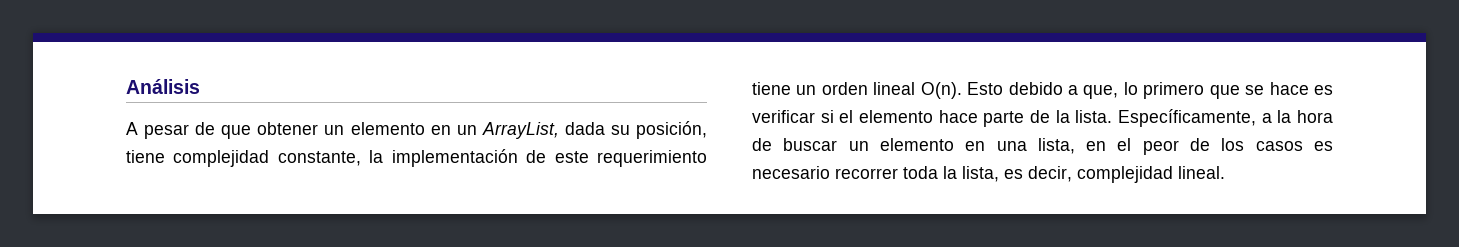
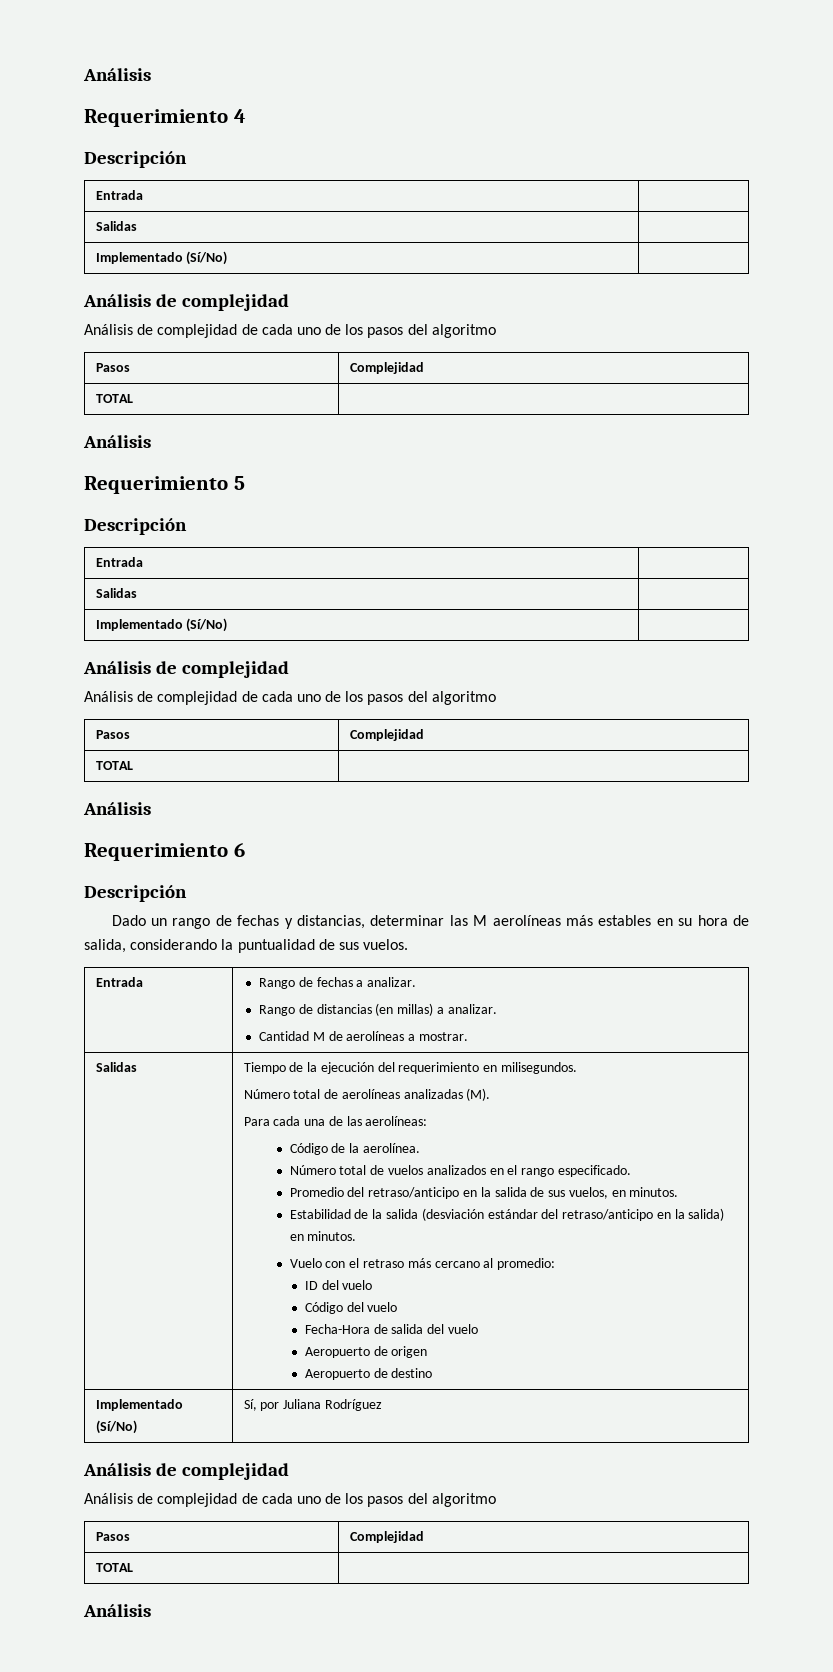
[126,79,200,94] [126,121,707,139] [126,149,707,167] [752,82,1333,99] [752,109,1333,127] [752,138,1333,155] [752,166,1225,183] Análisis // A pesar de que obtener un elemento en un ArrayList, dada su posición, tiene complejidad constante, la implementación de este requerimiento tiene un orden lineal O(n). Esto debido a que, lo primero que se hace es verificar si el elemento hace parte de la lista. Específicamente, a la hora de buscar un elemento en una lista, en el peor de los casos es necesario recorrer toda la lista, es decir, complejidad lineal. -> [83,68,151,81] [84,109,246,127] [84,151,187,168] [95,190,143,200] [95,221,137,231] [95,251,228,265] [83,294,289,311] [84,324,496,338] [95,363,130,372] [349,362,424,374] [95,394,133,403] [83,435,151,448] [84,476,245,494] [84,518,187,535] [95,557,143,567] [95,588,137,598] [95,618,228,632] [83,661,289,678] [84,691,496,705] [95,730,130,739] [349,729,424,741] [95,761,133,770] [83,802,151,815] [84,843,245,861] [84,885,187,902] [111,915,749,929] [84,939,409,953] [95,977,143,987] [258,977,417,989] [258,1003,497,1016] [258,1031,468,1041] [95,1062,137,1072] [243,1062,578,1074] [243,1088,491,1101] [243,1116,428,1126] [289,1143,420,1155] [289,1165,631,1177] [289,1187,679,1199] [289,1208,725,1221] [289,1231,357,1241] [289,1258,556,1270] [304,1280,373,1290] [304,1302,398,1314] [304,1324,479,1334] [304,1346,428,1358] [304,1368,433,1380] [95,1399,183,1411] [95,1420,137,1434] [243,1399,382,1411] [83,1463,289,1480] [84,1493,496,1507] [95,1532,130,1541] [349,1531,424,1543] [95,1563,133,1572] [83,1604,151,1617] Análisis // Requerimiento 4 // Descripción // Entrada | // Salidas | // Implementado (Sí/No) | // Análisis de complejidad // Análisis de complejidad de cada uno de los pasos del algoritmo // Pasos | Complejidad // TOTAL | // Análisis // Requerimiento 5 // Descripción // Entrada | // Salidas | // Implementado (Sí/No) | // Análisis de complejidad // Análisis de complejidad de cada uno de los pasos del algoritmo // Pasos | Complejidad // TOTAL | // Análisis // Requerimiento 6 // Descripción // Dado un rango de fechas y distancias, determinar las M aerolíneas más estables en su hora de salida, considerando la puntualidad de sus vuelos. // Entrada | Rango de fechas a analizar. // Rango de distancias (en millas) a analizar. // Cantidad M de aerolíneas a mostrar. // Salidas | Tiempo de la ejecución del requerimiento en milisegundos. // Número total de aerolíneas analizadas (M). // Para cada una de las aerolíneas: // Código de la aerolínea. // Número total de vuelos analizados en el rango especificado. // Promedio del retraso/anticipo en la salida de sus vuelos, en minutos. // Estabilidad de la salida (desviación estándar del retraso/anticipo en la salida) en minutos. // Vuelo con el retraso más cercano al promedio: // ID del vuelo // Código del vuelo // Fecha-Hora de salida del vuelo // Aeropuerto de origen // Aeropuerto de destino // Implementado (Sí/No) | Sí, por Juliana Rodríguez // Análisis de complejidad // Análisis de complejidad de cada uno de los pasos del algoritmo // Pasos | Complejidad // TOTAL | // Análisis

